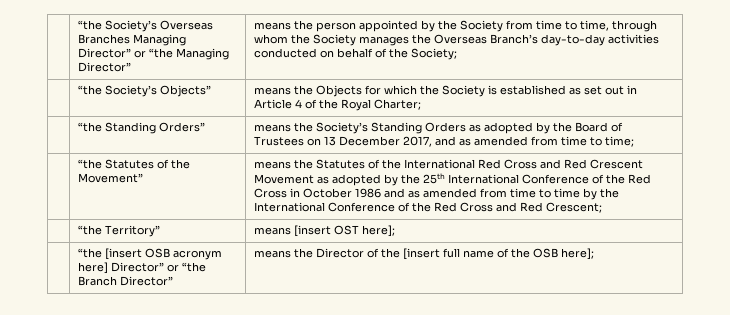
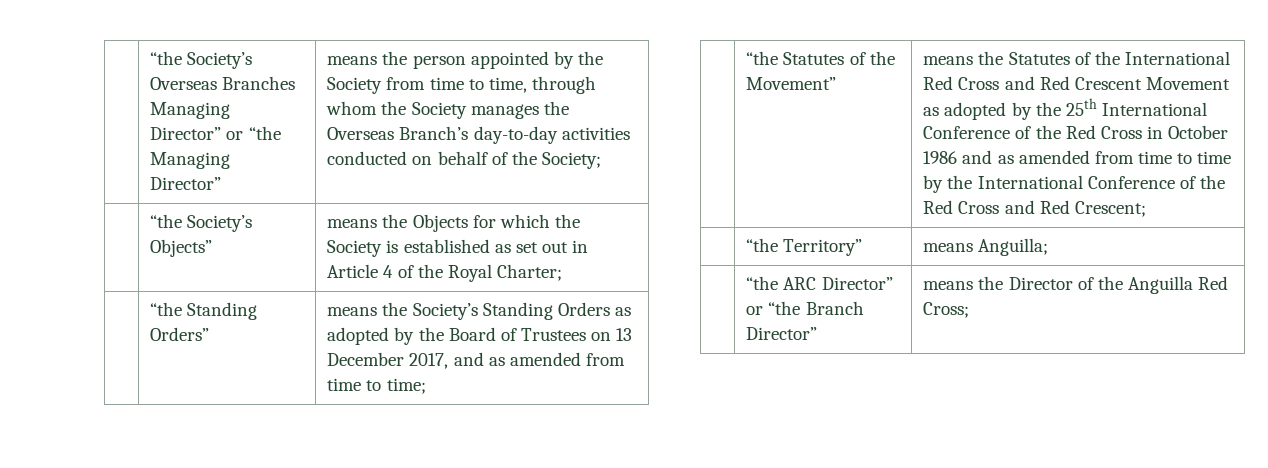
[293,225,395,237] [77,248,222,260] [77,262,108,274] [insert OST here]; // | “the [insert OSB acronym here] -> [978,238,1049,256] [746,276,817,290] Anguilla; // | “the ARC
[402,248,594,260] [insert full name of the OSB here]; -> [1127,276,1229,294] [923,302,970,318] Anguilla Red Cross;

